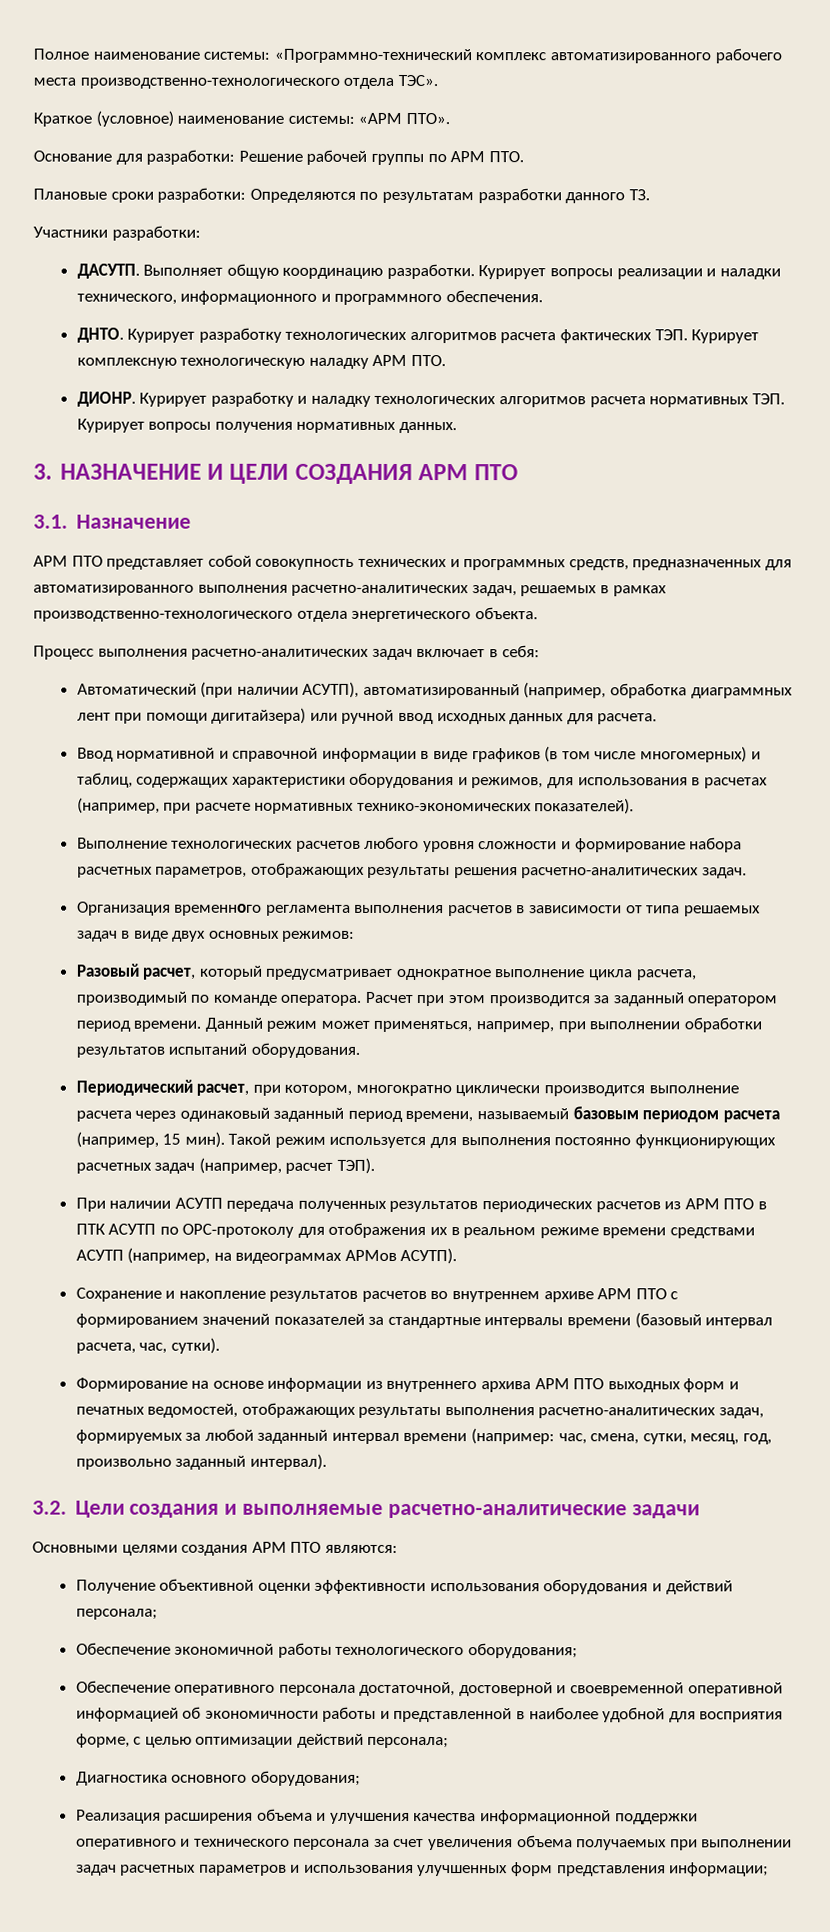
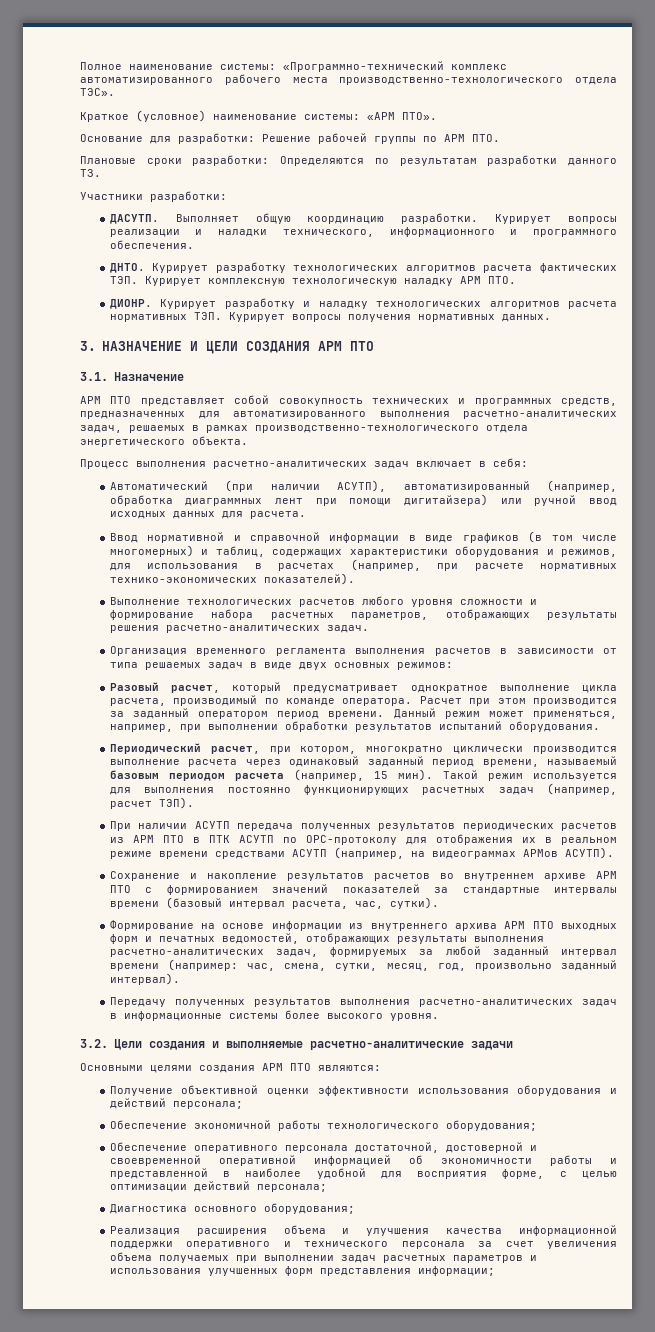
(327, 1461) none -> [109,997,617,1007] [109,1010,439,1021] // Передачу полученных результатов выполнения расчетно-аналитических задач в информационные системы более высокого уровня.

